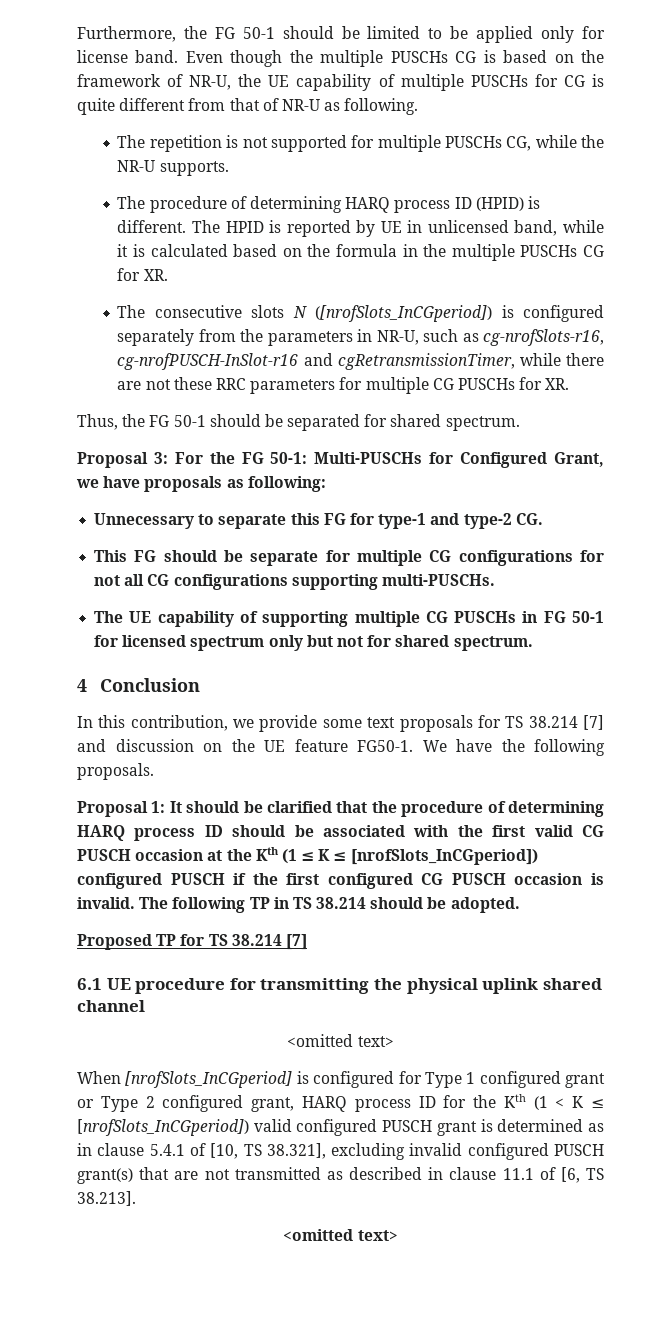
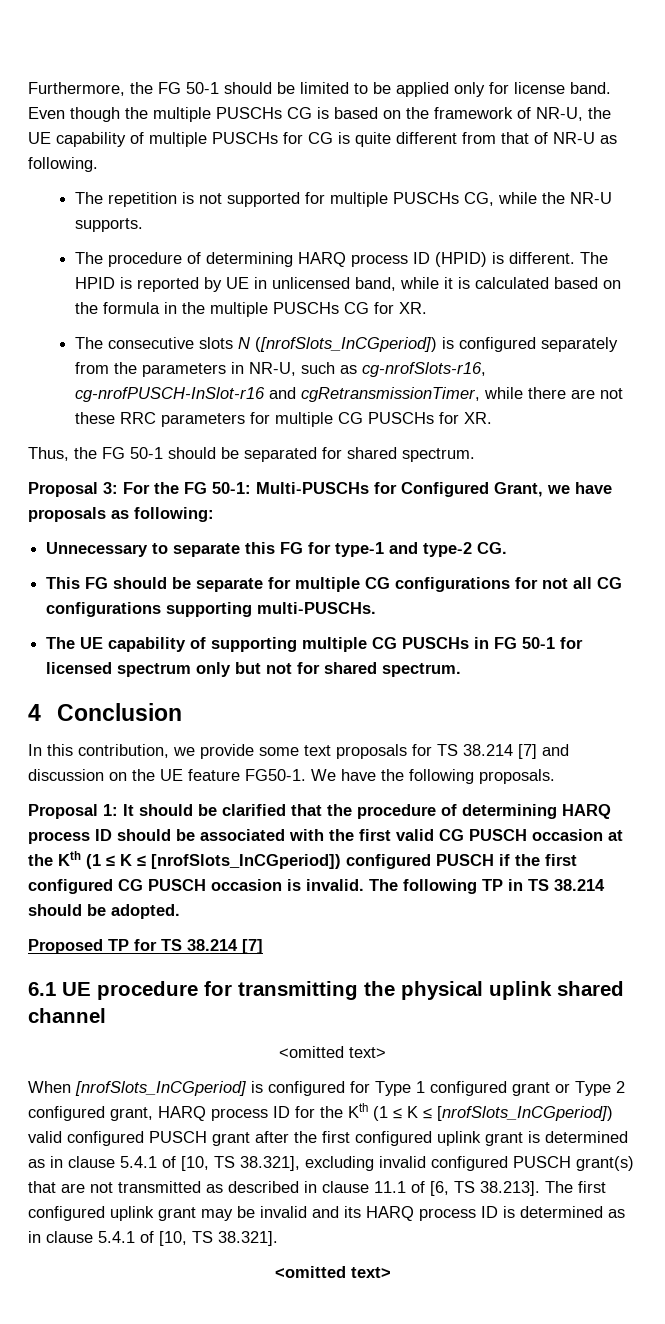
[555,1098,565,1108] < -> [393,1108,402,1119] ≤
(477, 1128) none -> [255,1131,523,1146] after the first configured uplink grant
(136, 1198) none -> [545,1181,606,1193] [28,1206,625,1221] [28,1231,278,1246] The first configured uplink grant may be invalid and its HARQ process ID is determined as in clause 5.4.1 of [10, TS 38.321].

